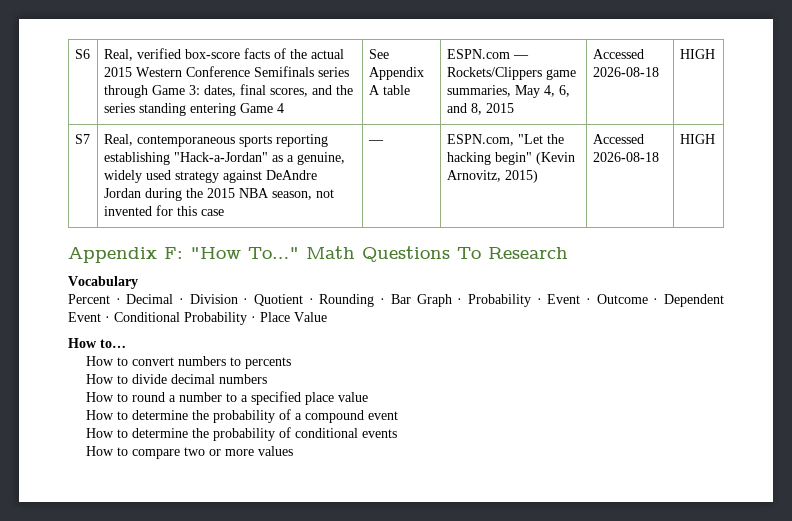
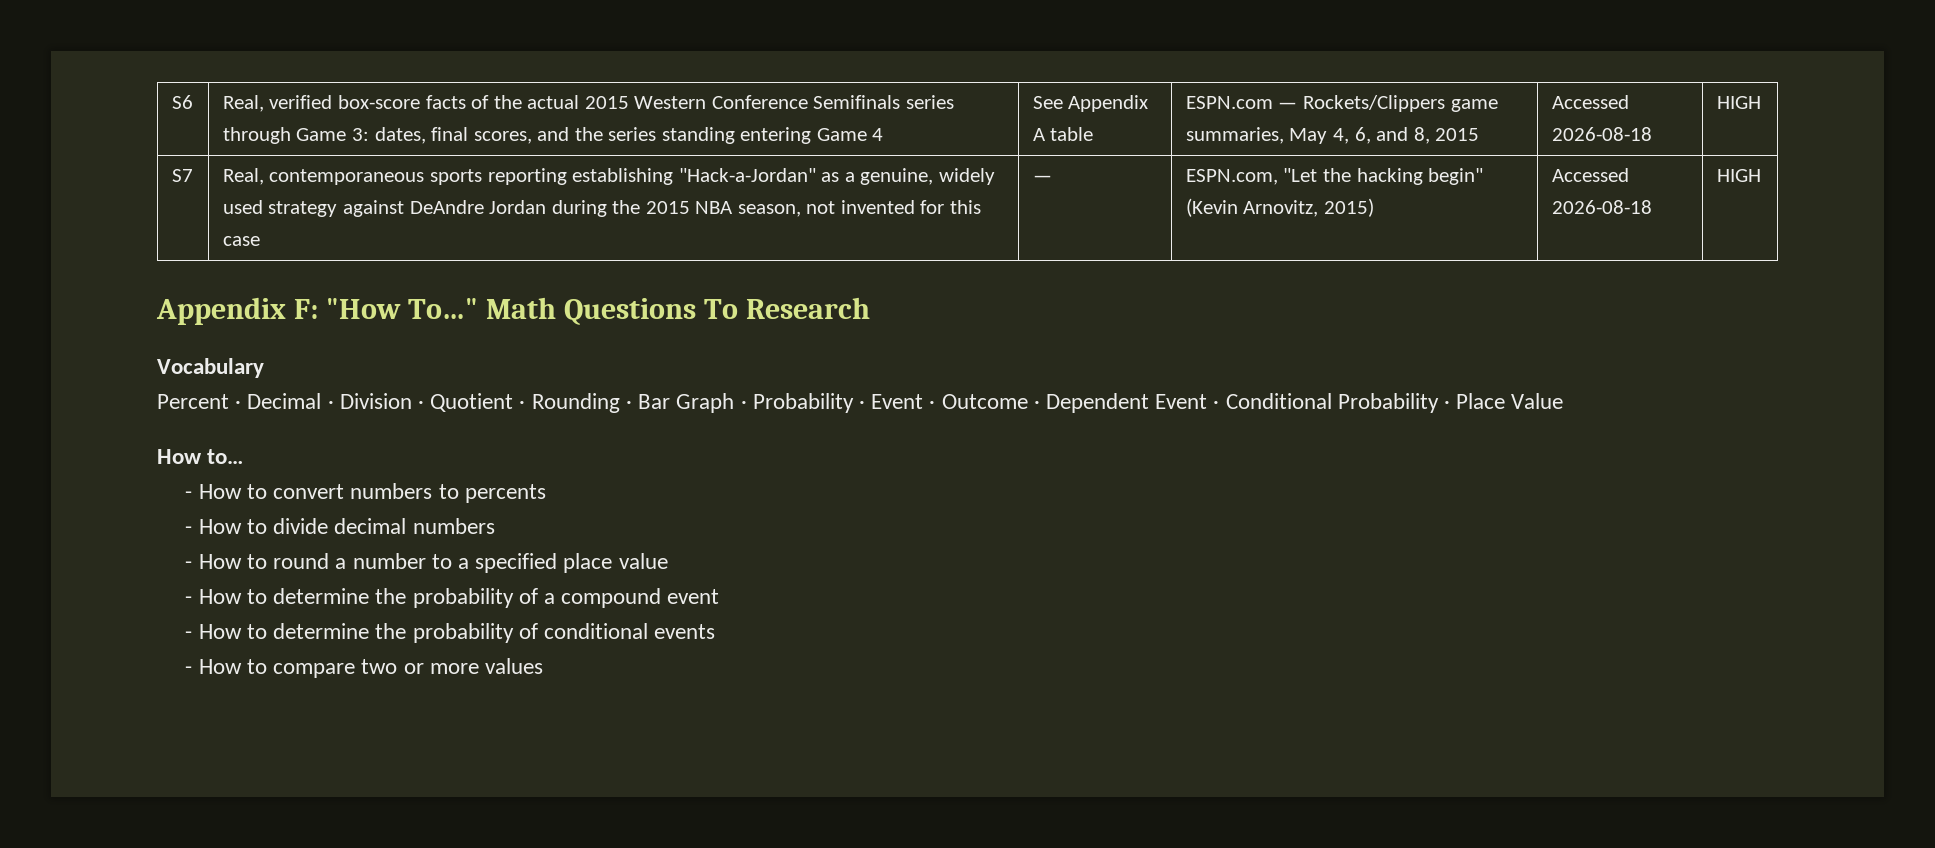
(126, 343) none -> [185,491,193,499] -
(292, 363) none -> [185,526,193,534] -
(268, 379) none -> [185,561,193,569] -
(369, 397) none -> [185,596,193,604] -
(399, 415) none -> [185,631,193,639] -
(398, 433) none -> [185,666,193,674] -

